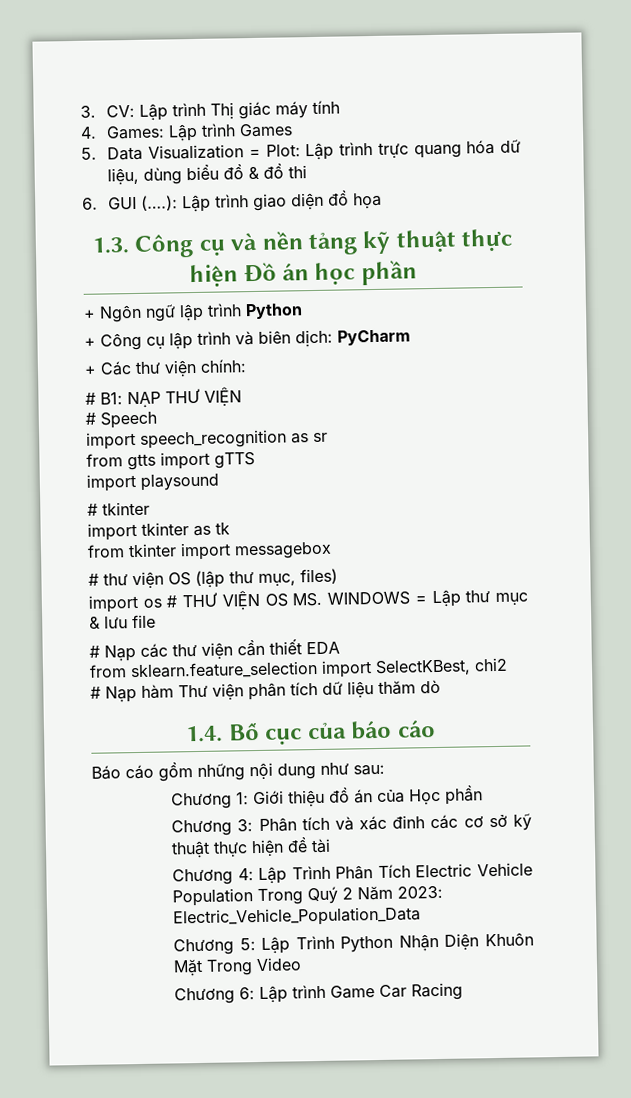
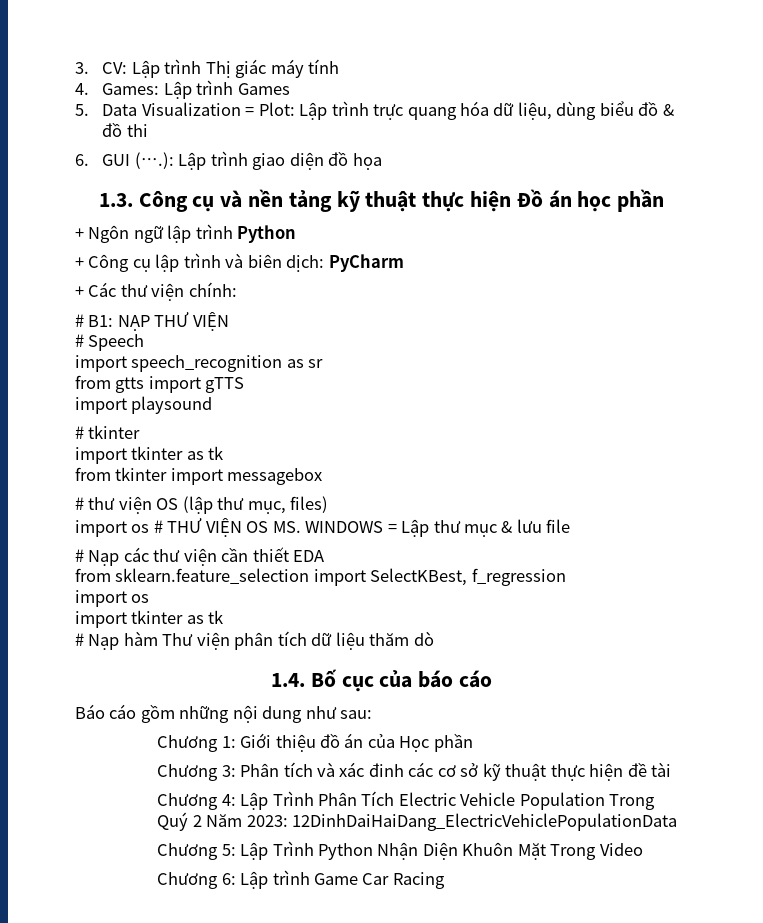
[474,657,508,672] chi2 -> [471,568,566,586] [75,590,150,607] [75,610,224,628] f_regression // import os // import tkinter as tk
[173,906,422,928] Electric_Vehicle_Population_Data -> [291,813,677,831] 12DinhDaiHaiDang_ElectricVehiclePopulationData

